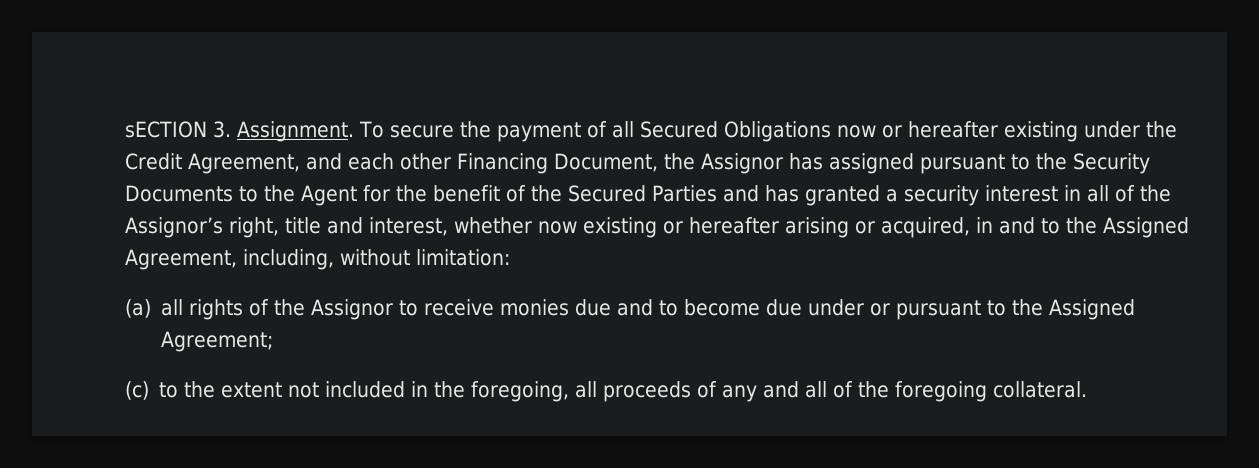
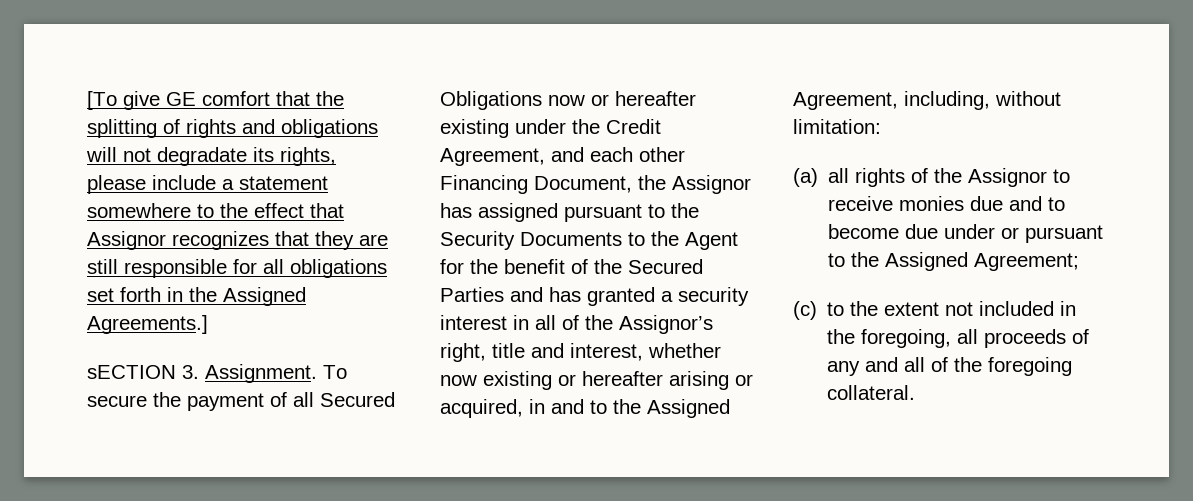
(125, 129) none -> [87,91,344,110] [87,119,378,138] [86,147,336,166] [87,175,328,194] [87,203,344,218] [87,231,388,250] [87,259,387,278] [87,287,306,306] [87,315,208,334] [To give GE comfort that the splitting of rights and obligations will not degradate its rights, please include a statement somewhere to the effect that Assignor recognizes that they are still responsible for all obligations set forth in the Assigned Agreements.] //

